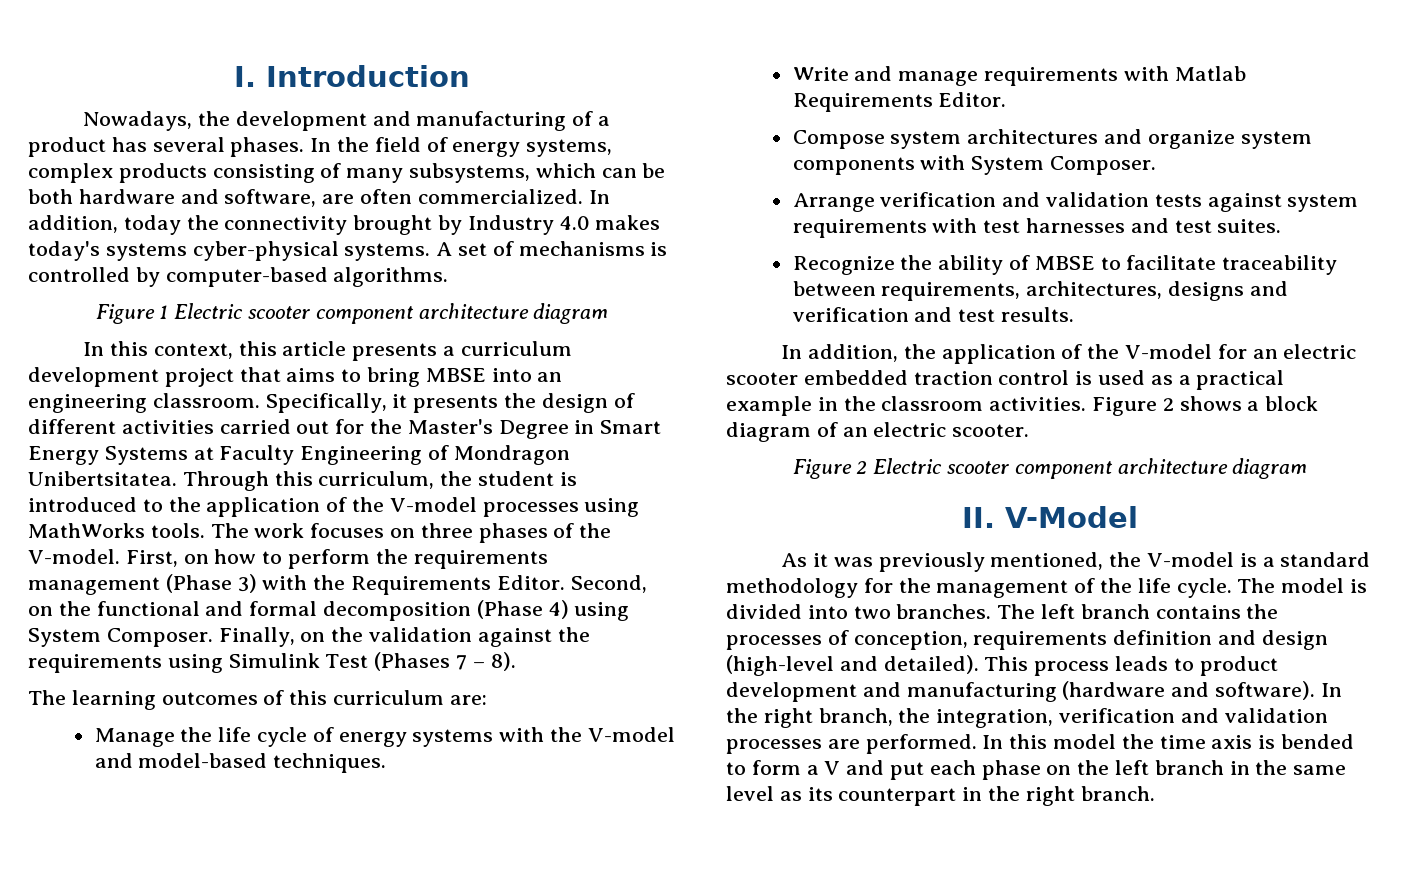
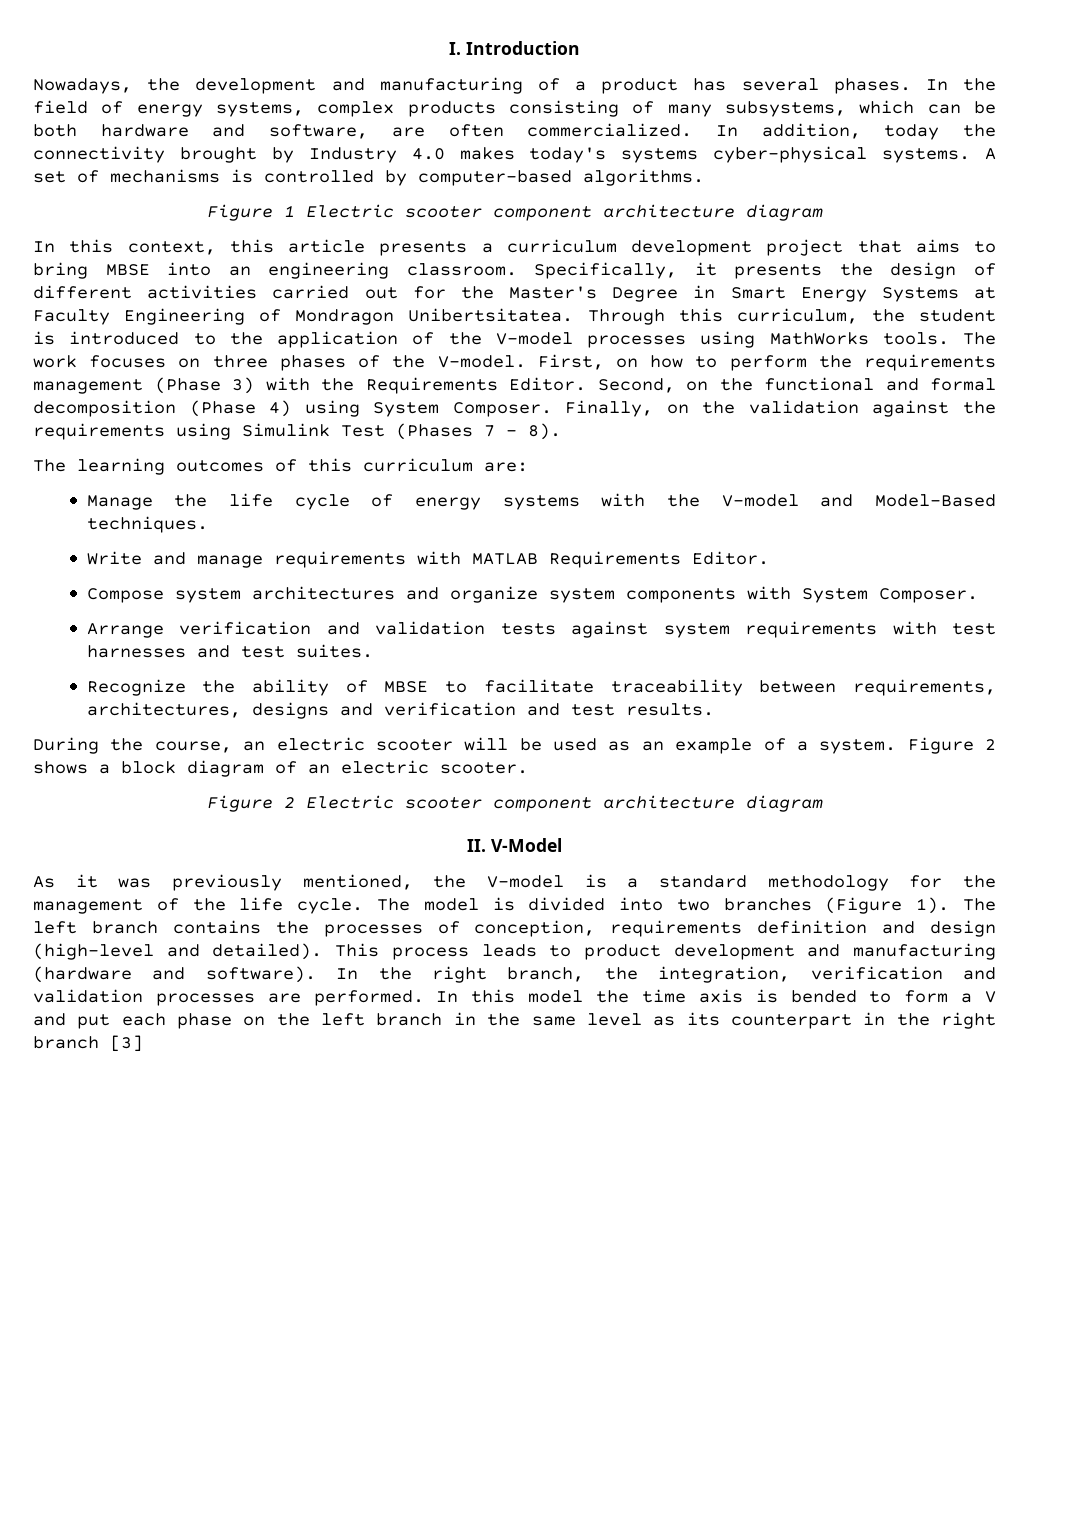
[138,753,268,768] model-based -> [875,494,996,507] Model-Based
[1174,66,1246,81] Matlab -> [471,553,538,565] MATLAB
[781,344,1357,364] [726,370,1285,390] [726,396,1087,416] In addition, the application of the V-model for an electric scooter embedded traction control is used as a practical example in the classroom activities. -> [33,737,897,754] During the course, an electric scooter will be used as an example of a system.
[896,604,992,619] branches. -> [723,897,950,914] branches (Figure 1).
[1080,786,1155,801] branch. -> [33,1035,143,1052] branch [3]

